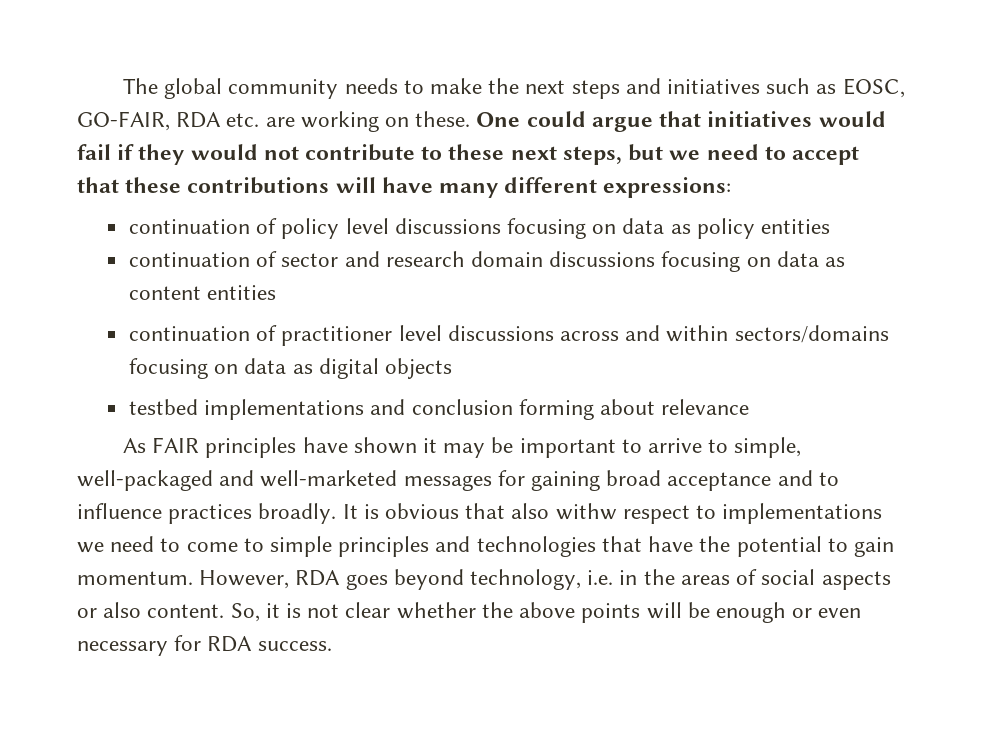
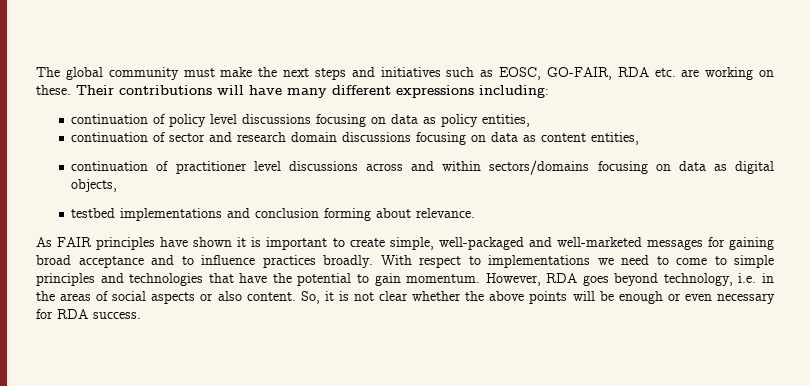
[344,78,424,94] needs to -> [183,68,215,77] must
[476,111,886,132] [77,144,859,165] [77,177,182,193] One could argue that initiatives would fail if they would not contribute to these next steps, but we need to accept that these -> [76,85,114,95] Their
[603,177,732,198] expressions: -> [396,85,549,98] expressions including:
[760,219,830,234] entities -> [482,114,531,127] entities,
[207,285,277,300] entities -> [591,132,640,145] entities,
[384,358,452,379] objects -> [71,179,118,192] objects,
[661,399,750,415] relevance -> [416,208,476,218] relevance.
[443,437,729,458] may be important to arrive to -> [251,237,385,250] is important to create
[342,503,617,520] It is obvious that also withw -> [380,255,412,265] With

